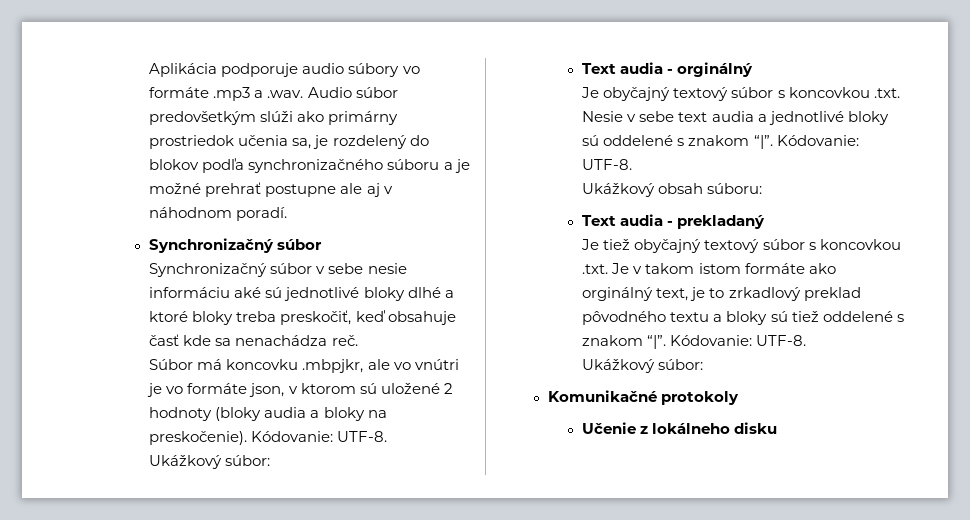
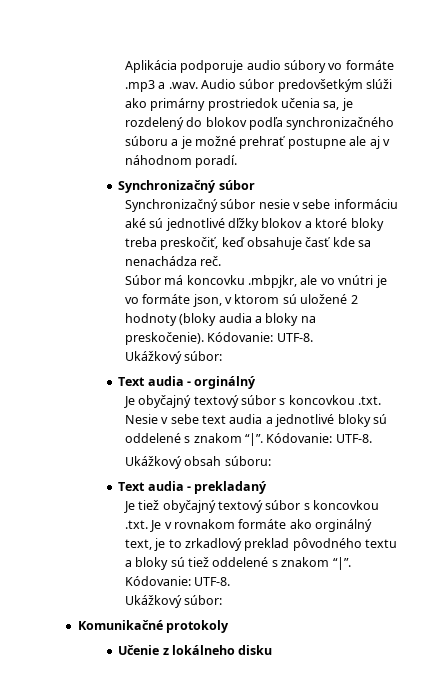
[316,263,407,274] v sebe nesie -> [258,199,331,209] nesie v sebe
[363,287,441,301] bloky dlhé -> [228,218,303,231] dľžky blokov
[645,263,741,274] takom istom -> [174,519,236,529] rovnakom

